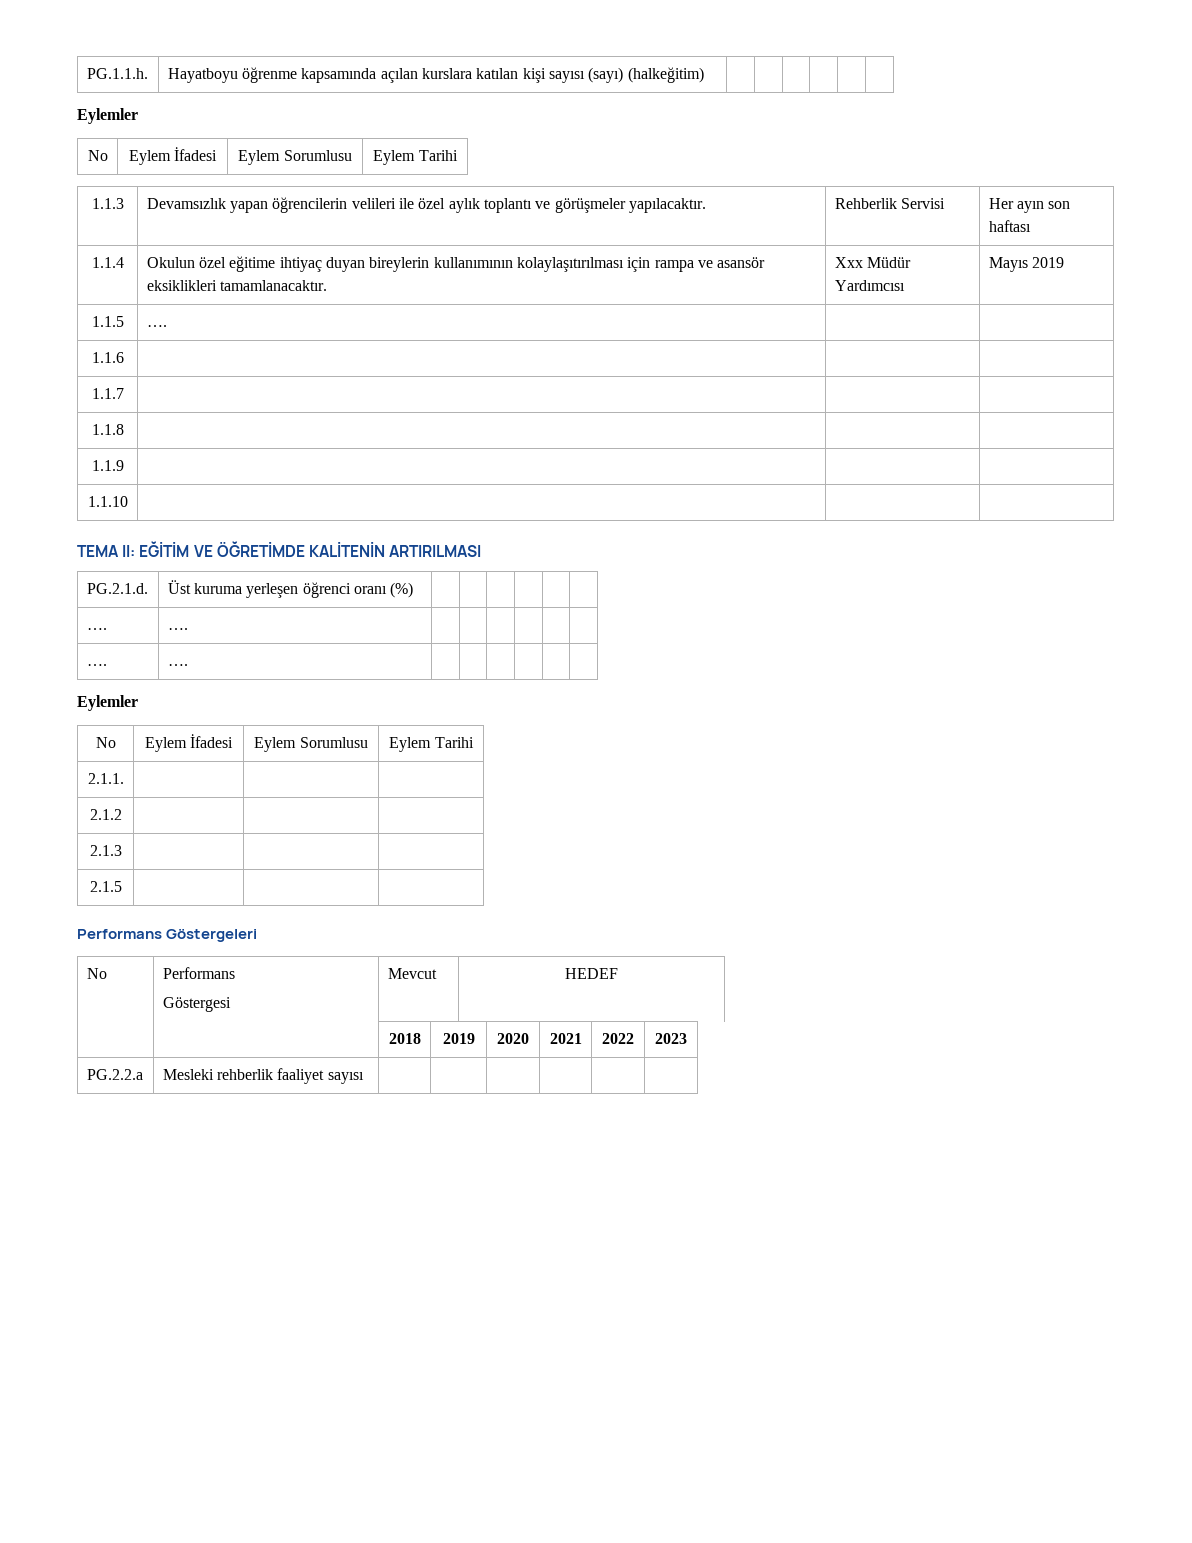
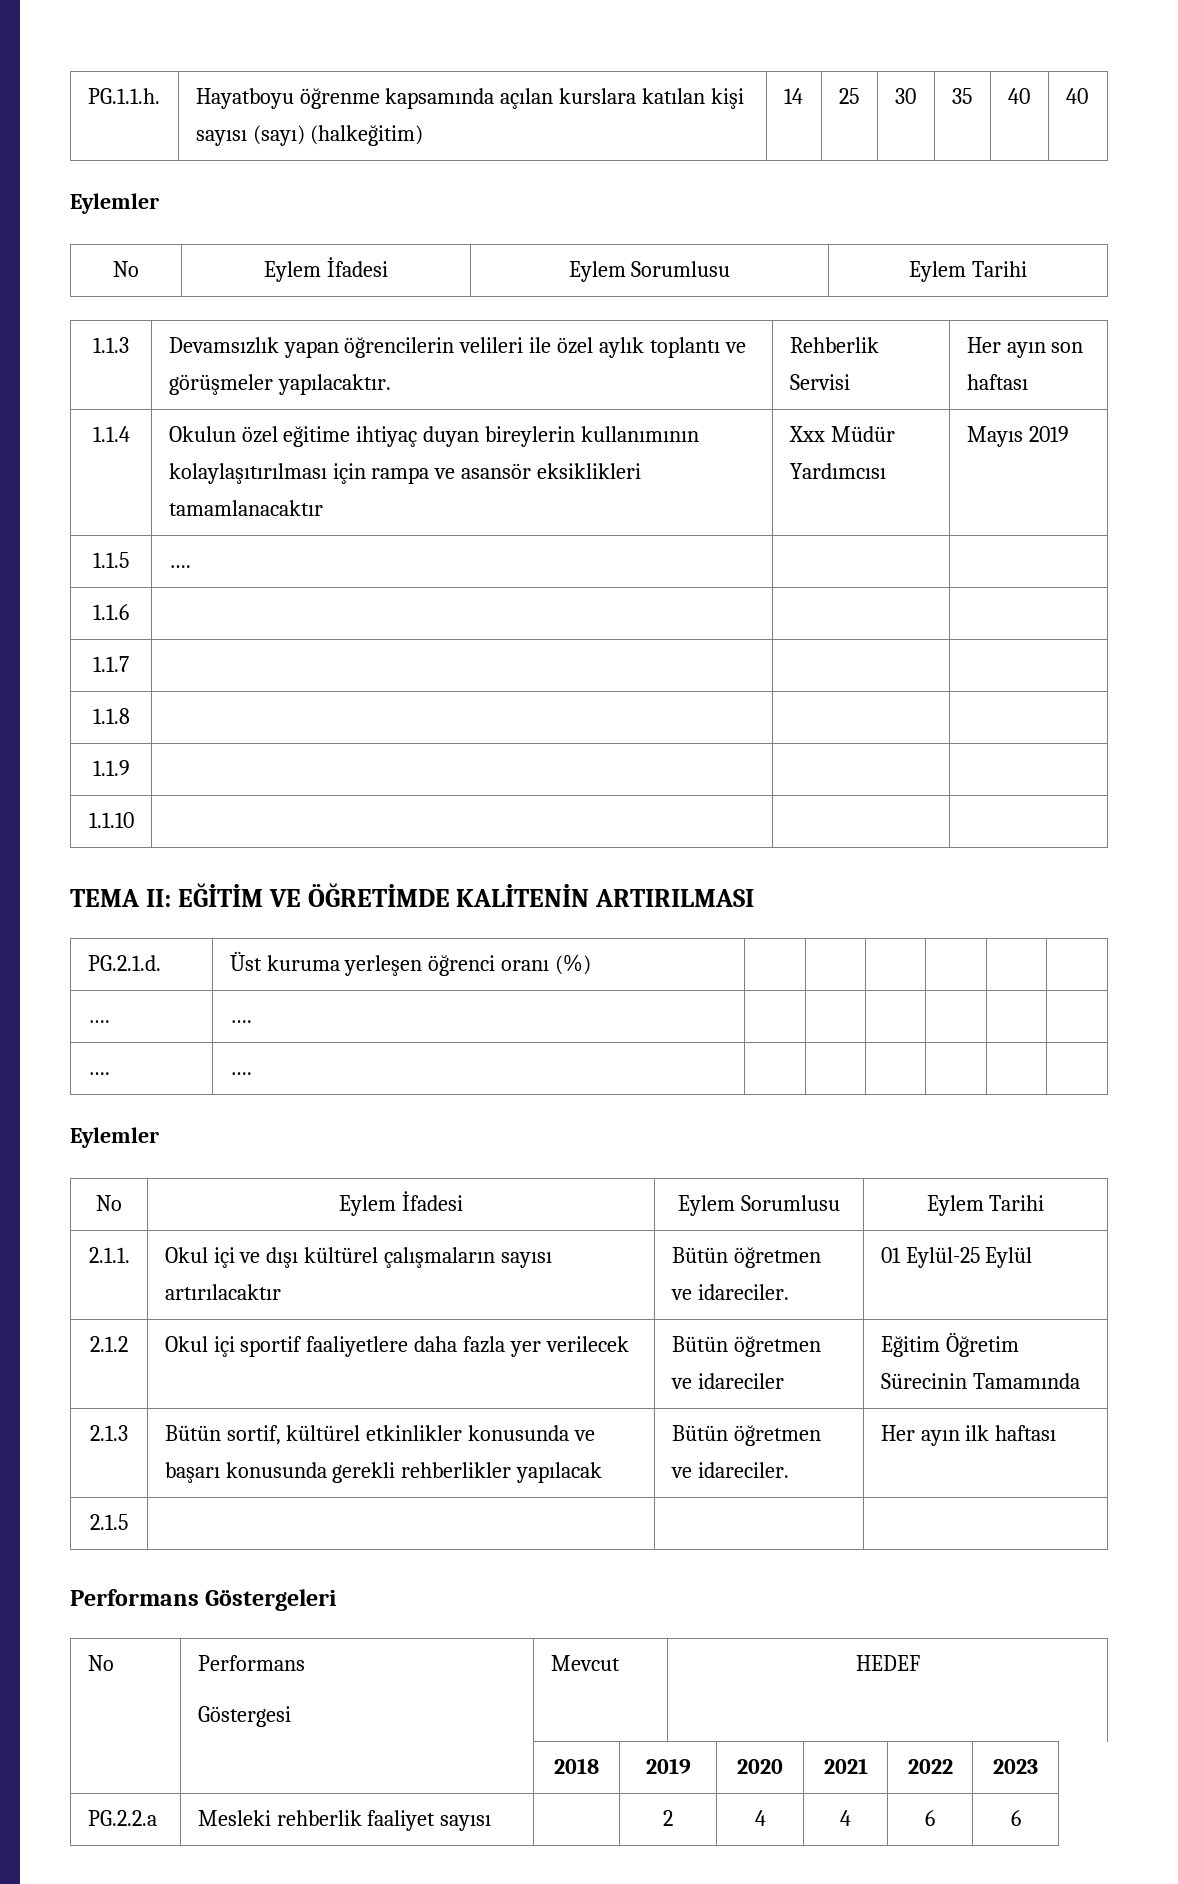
(704, 75) | | | | | -> [783,88,803,104] [838,88,859,104] [894,88,916,104] [951,88,972,104] [1007,88,1030,104] [1065,88,1088,104] 14 | 25 | 30 | 35 | 40 | 40
[220,280,328,291] tamamlanacaktır. -> [168,500,323,516] tamamlanacaktır
[89,809,122,820] [89,845,122,856] | | // 2.1.2 | | | // 2.1.3 | | | -> [164,1247,553,1268] [164,1284,281,1300] [671,1247,821,1268] [670,1284,789,1300] [880,1247,1033,1268] [90,1336,128,1352] [164,1336,630,1357] [671,1336,821,1357] [670,1373,784,1389] [880,1332,1019,1357] [880,1373,1080,1389] [90,1425,128,1441] [164,1425,596,1445] [164,1462,603,1483] [671,1425,821,1446] [670,1462,789,1478] [880,1425,1057,1446] Okul içi ve dışı kültürel çalışmaların sayısı artırılacaktır | Bütün öğretmen ve idareciler. | 01 Eylül-25 Eylül // 2.1.2 | Okul içi sportif faaliyetlere daha fazla yer verilecek | Bütün öğretmen ve idareciler | Eğitim Öğretim Sürecinin Tamamında // 2.1.3 | Bütün sortif, kültürel etkinlikler konusunda ve başarı konusunda gerekli rehberlikler yapılacak | Bütün öğretmen ve idareciler. | Her ayın ilk haftası
(364, 1078) | | | | -> [663,1810,673,1826] [754,1810,766,1826] [840,1810,851,1826] [925,1810,935,1826] [1010,1810,1021,1826] 2 | 4 | 4 | 6 | 6

